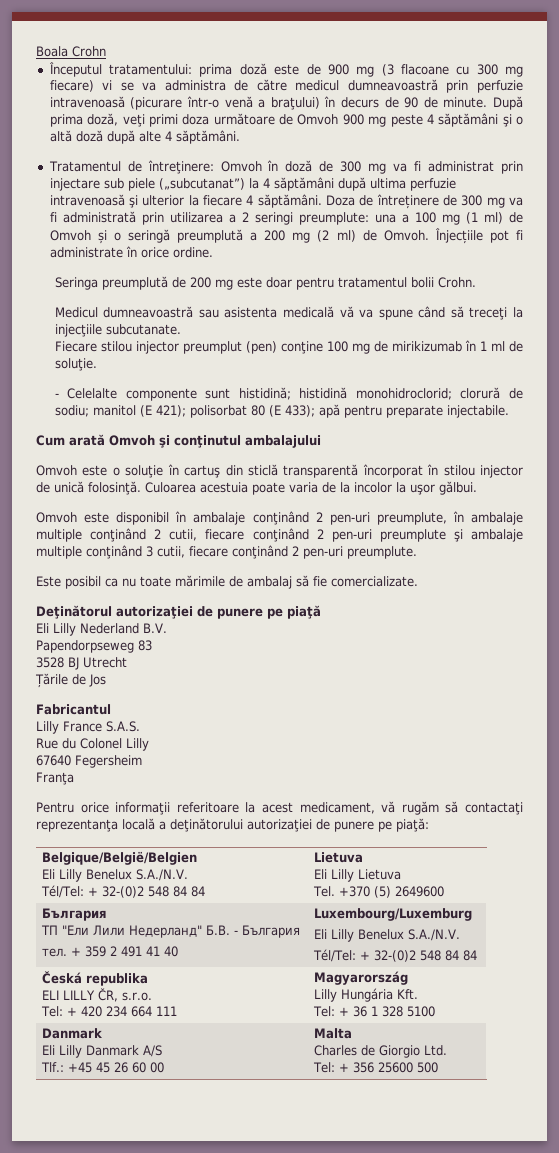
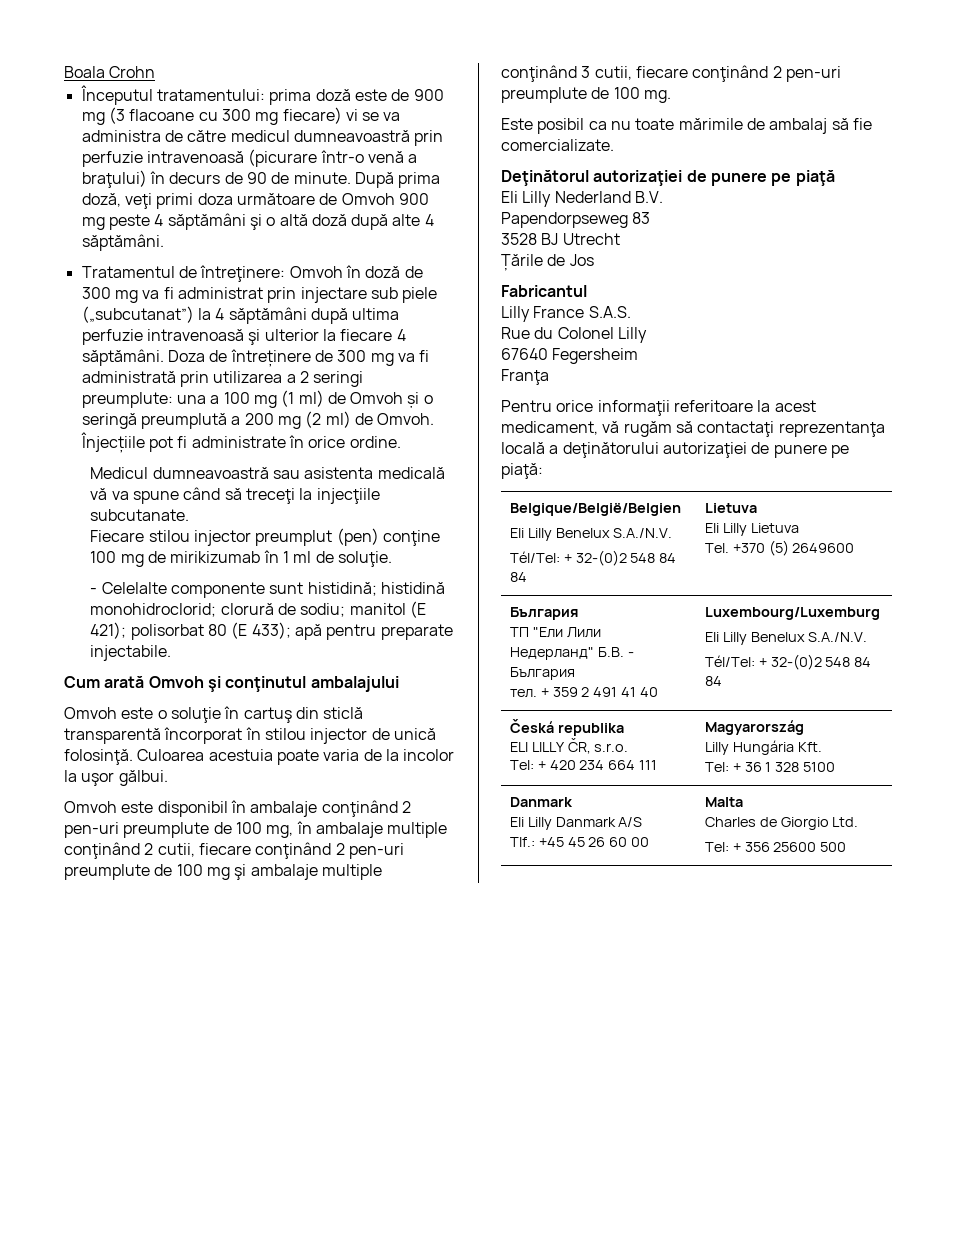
[54,276,476,290] // Seringa preumplută de 200 mg este doar pentru tratamentul bolii Crohn. -> (401, 442) none
[376,512,447,525] preumplute, -> [123,822,294,838] preumplute de 100 mg,
(446, 535) none -> [154,864,230,880] de 100 mg
[347,546,417,559] preumplute. -> [501,87,671,103] preumplute de 100 mg.

